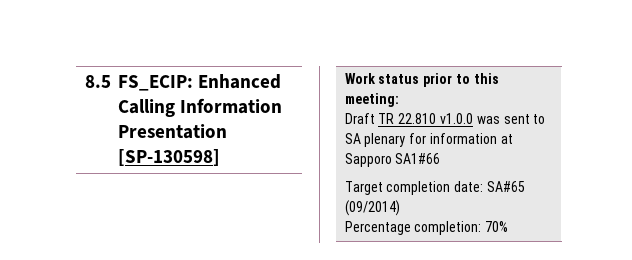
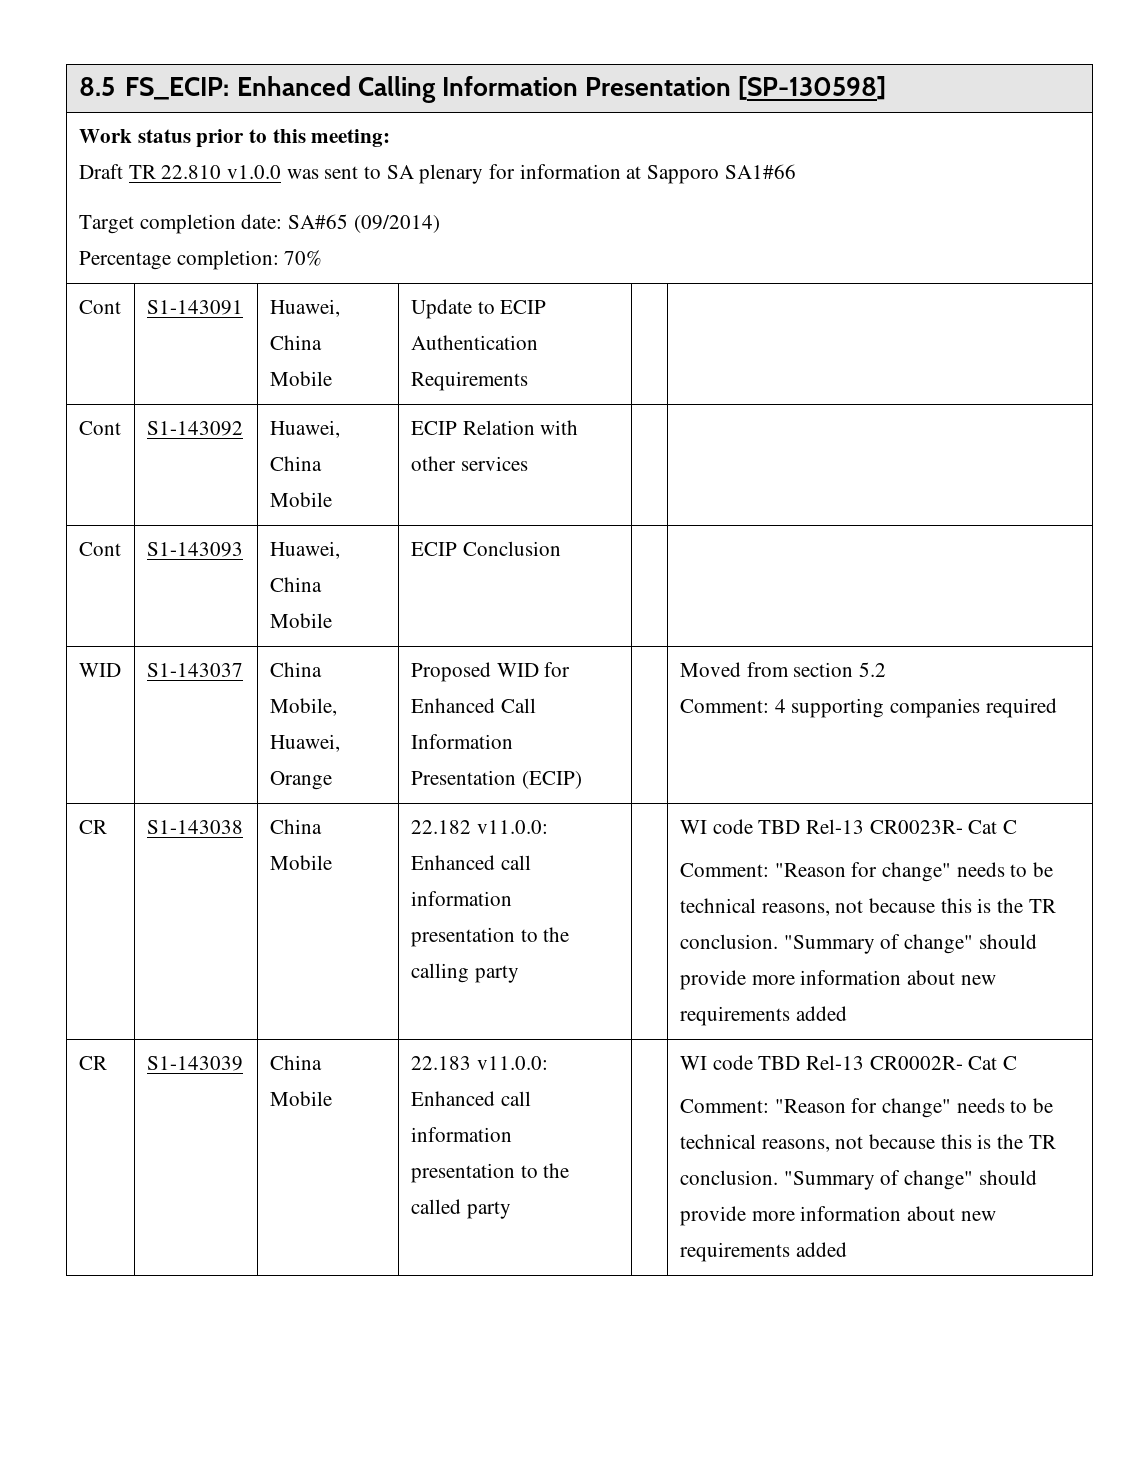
(509, 226) none -> [78,300,121,314] [146,300,243,315] [269,299,340,317] [269,335,322,350] [269,371,332,386] [410,299,547,319] [410,335,538,350] [410,371,528,391] [78,421,121,435] [146,421,243,436] [269,420,340,438] [269,456,322,471] [269,492,332,507] [410,420,579,435] [410,456,528,471] [78,542,121,556] [146,542,243,557] [269,541,340,559] [269,577,322,592] [269,613,332,628] [410,541,561,556] [78,663,121,677] [146,663,243,677] [269,662,322,677] [269,698,337,716] [269,734,340,752] [269,771,332,790] [410,662,571,682] [410,698,536,713] [410,734,513,749] [410,770,582,789] [679,662,886,677] [679,698,1057,718] [78,820,107,834] [146,820,243,834] [269,819,322,834] [269,855,332,870] [410,820,548,834] [410,855,531,870] [410,891,512,906] [410,927,570,947] [410,963,519,983] [679,819,1017,834] [679,862,1053,882] [679,898,1056,916] [679,934,1037,954] [679,970,996,990] [679,1006,847,1026] [78,1056,107,1070] [146,1056,243,1071] [269,1055,322,1070] [269,1091,332,1106] [410,1056,548,1070] [410,1091,531,1106] [410,1127,512,1142] [410,1163,570,1183] [410,1199,511,1219] [679,1055,1017,1070] [679,1098,1053,1118] [679,1134,1056,1152] [679,1170,1037,1190] [679,1206,996,1226] [679,1242,847,1262] // Cont | S1-143091 | Huawei, China Mobile | Update to ECIP Authentication Requirements | | // Cont | S1-143092 | Huawei, China Mobile | ECIP Relation with other services | | // Cont | S1-143093 | Huawei, China Mobile | ECIP Conclusion | | // WID | S1-143037 | China Mobile, Huawei, Orange | Proposed WID for Enhanced Call Information Presentation (ECIP) | | Moved from section 5.2 // Comment: 4 supporting companies required // CR | S1-143038 | China Mobile | 22.182 v11.0.0: Enhanced call information presentation to the calling party | | WI code TBD Rel-13 CR0023R- Cat C // Comment: "Reason for change" needs to be technical reasons, not because this is the TR conclusion. "Summary of change" should provide more information about new requirements added // CR | S1-143039 | China Mobile | 22.183 v11.0.0: Enhanced call information presentation to the called party | | WI code TBD Rel-13 CR0002R- Cat C // Comment: "Reason for change" needs to be technical reasons, not because this is the TR conclusion. "Summary of change" should provide more information about new requirements added

